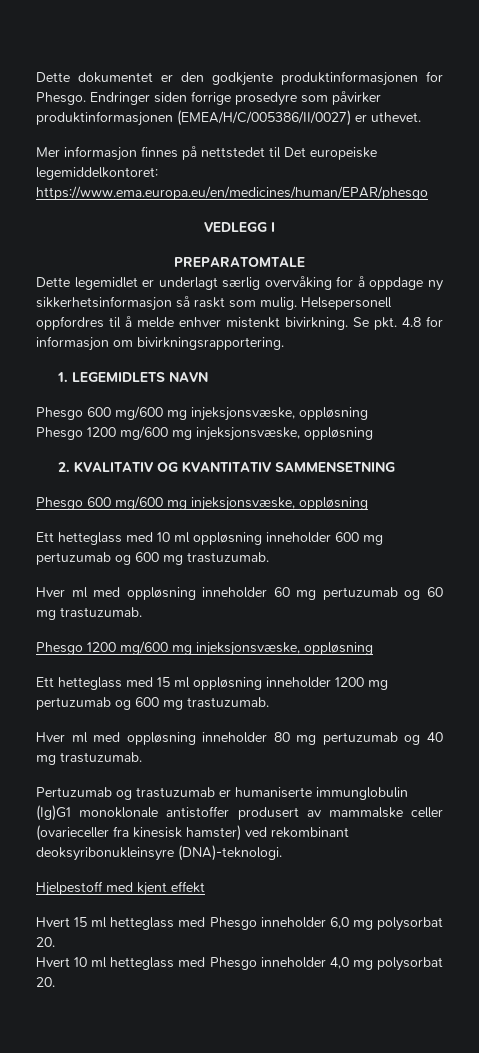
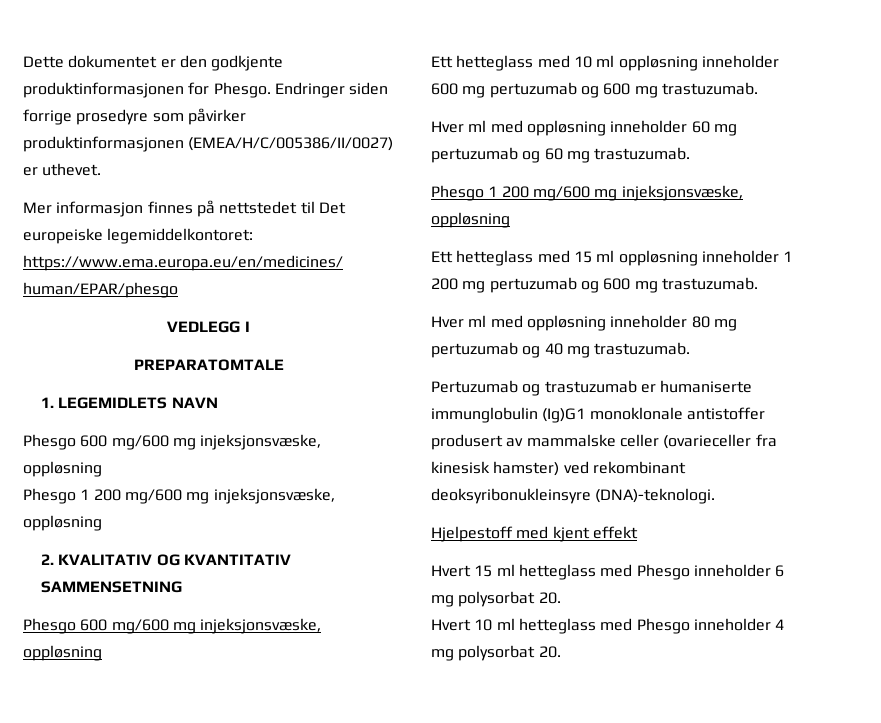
[36,276,443,291] [36,296,392,311] [36,316,443,330] [36,336,284,351] // Dette legemidlet er underlagt særlig overvåking for å oppdage ny sikkerhetsinformasjon så raskt som mulig. Helsepersonell oppfordres til å melde enhver mistenkt bivirkning. Se pkt. 4.8 for informasjon om bivirkningsrapportering. -> (284, 365) none
[87,427,116,437] 1200 -> [80,489,121,501] 1 200
[87,642,116,652] 1200 -> [488,186,529,198] 1 200
[335,677,364,687] 1200 -> [783,251,793,262] [431,278,458,290] 1 200
[329,917,349,929] 6,0 -> [775,565,785,577] 6
[329,957,349,969] 4,0 -> [775,619,785,630] 4

